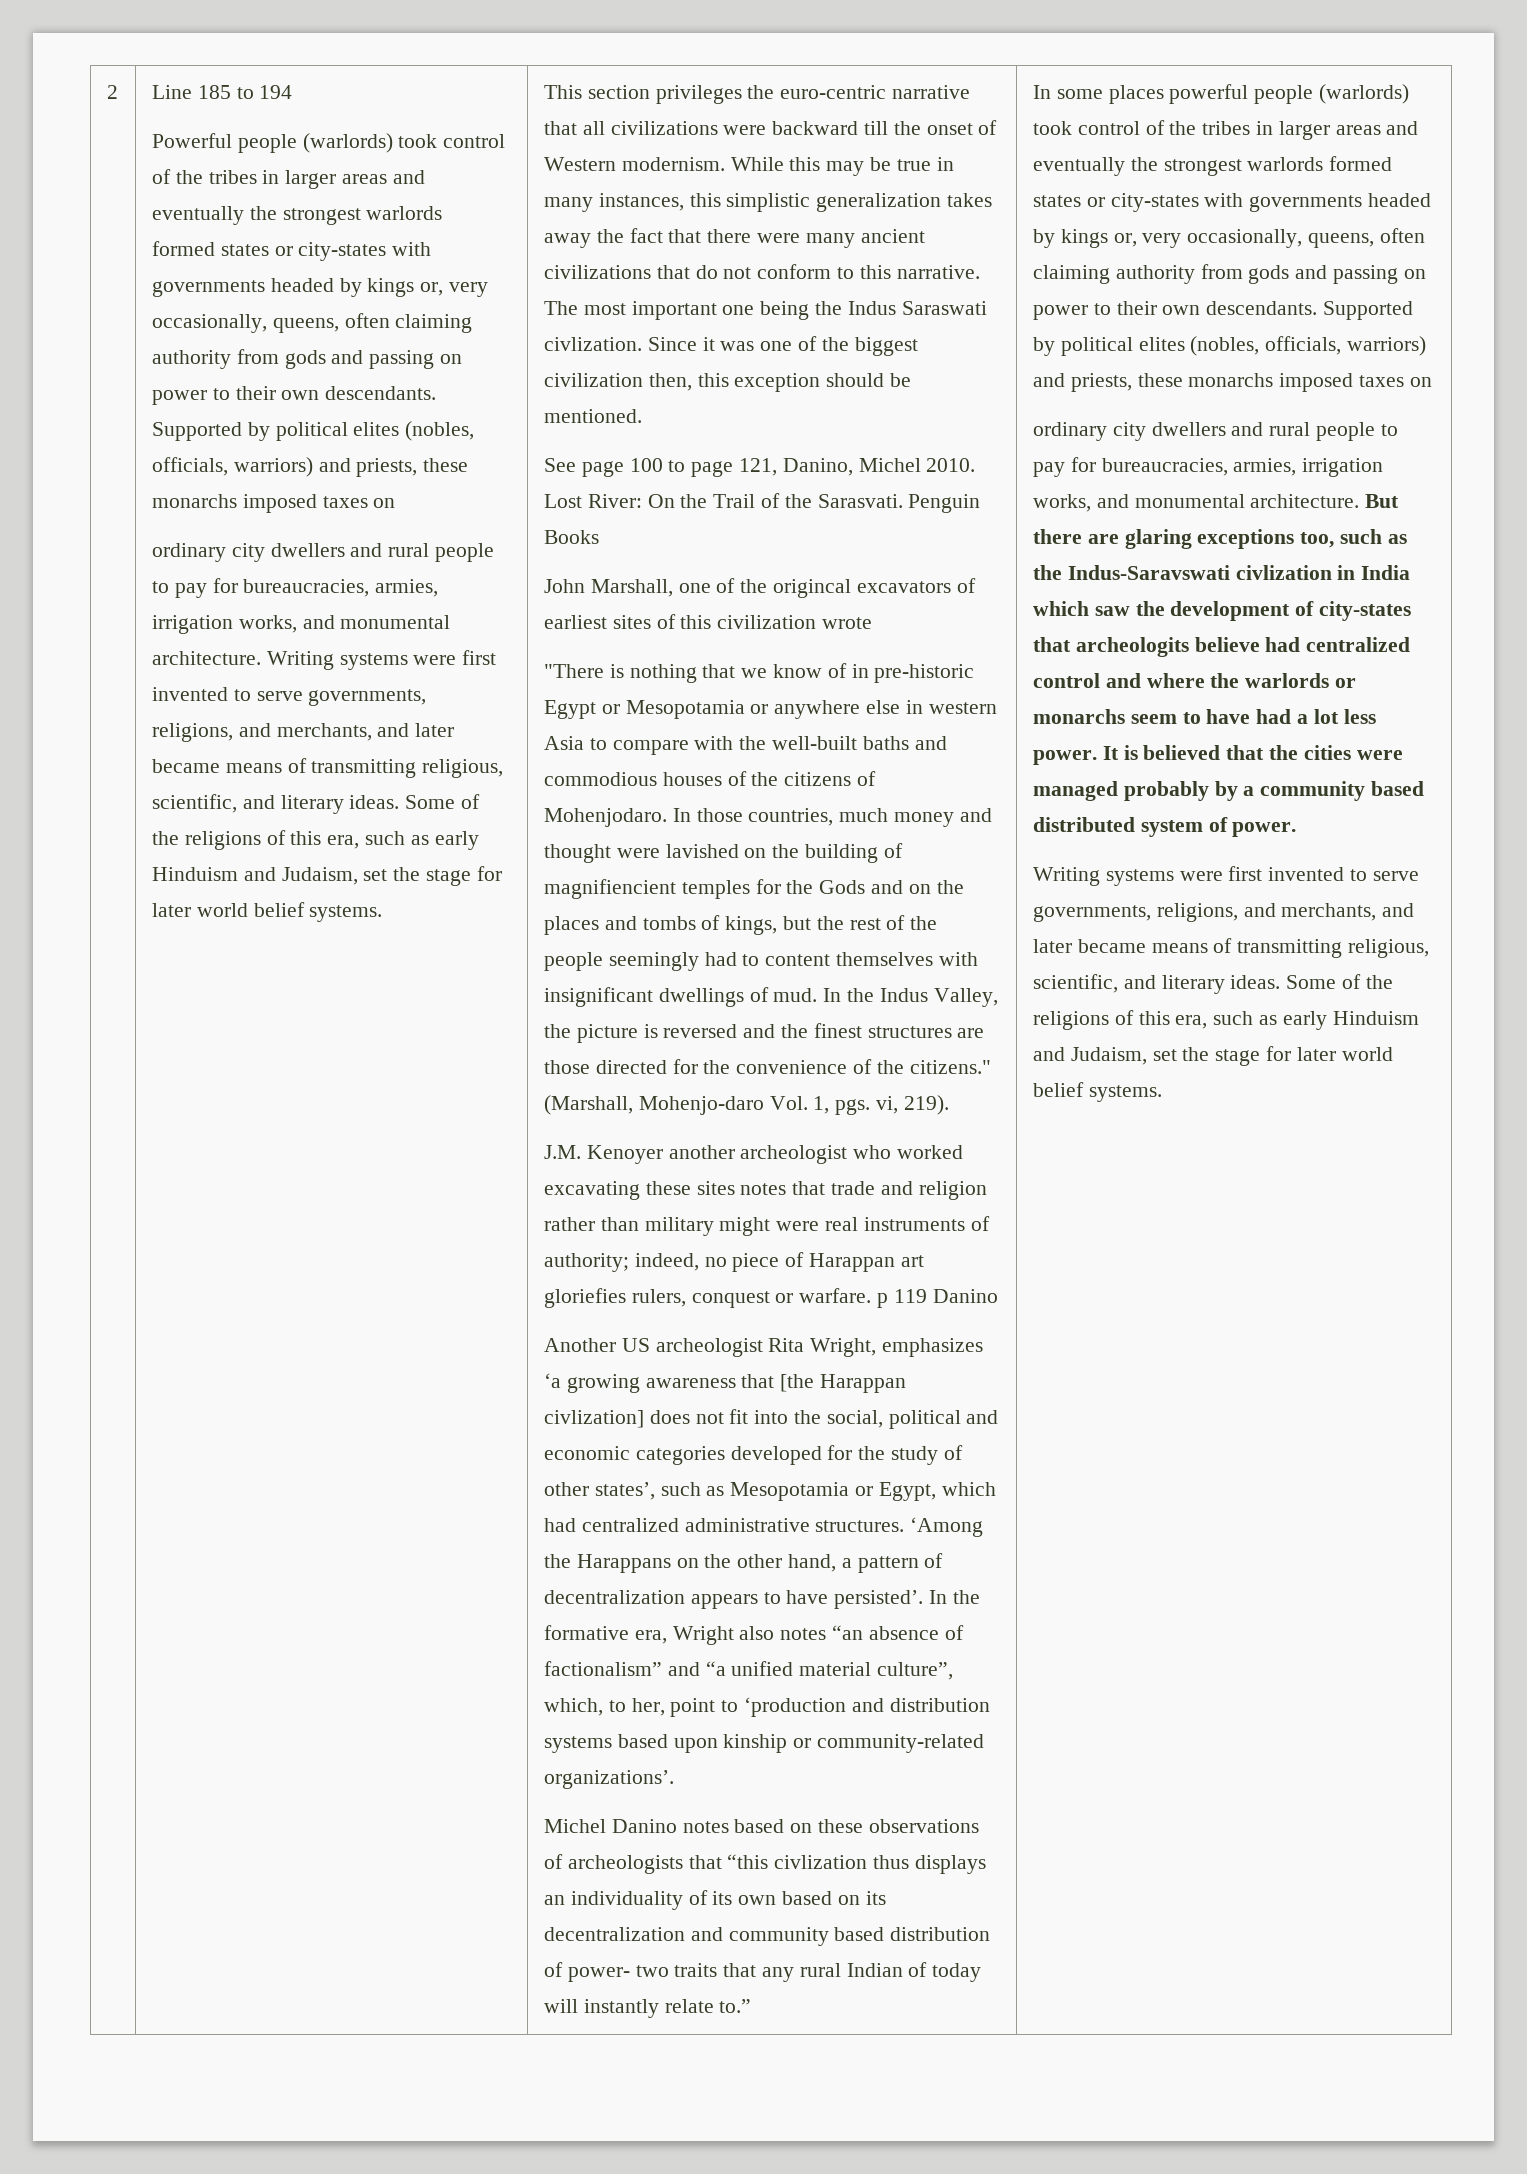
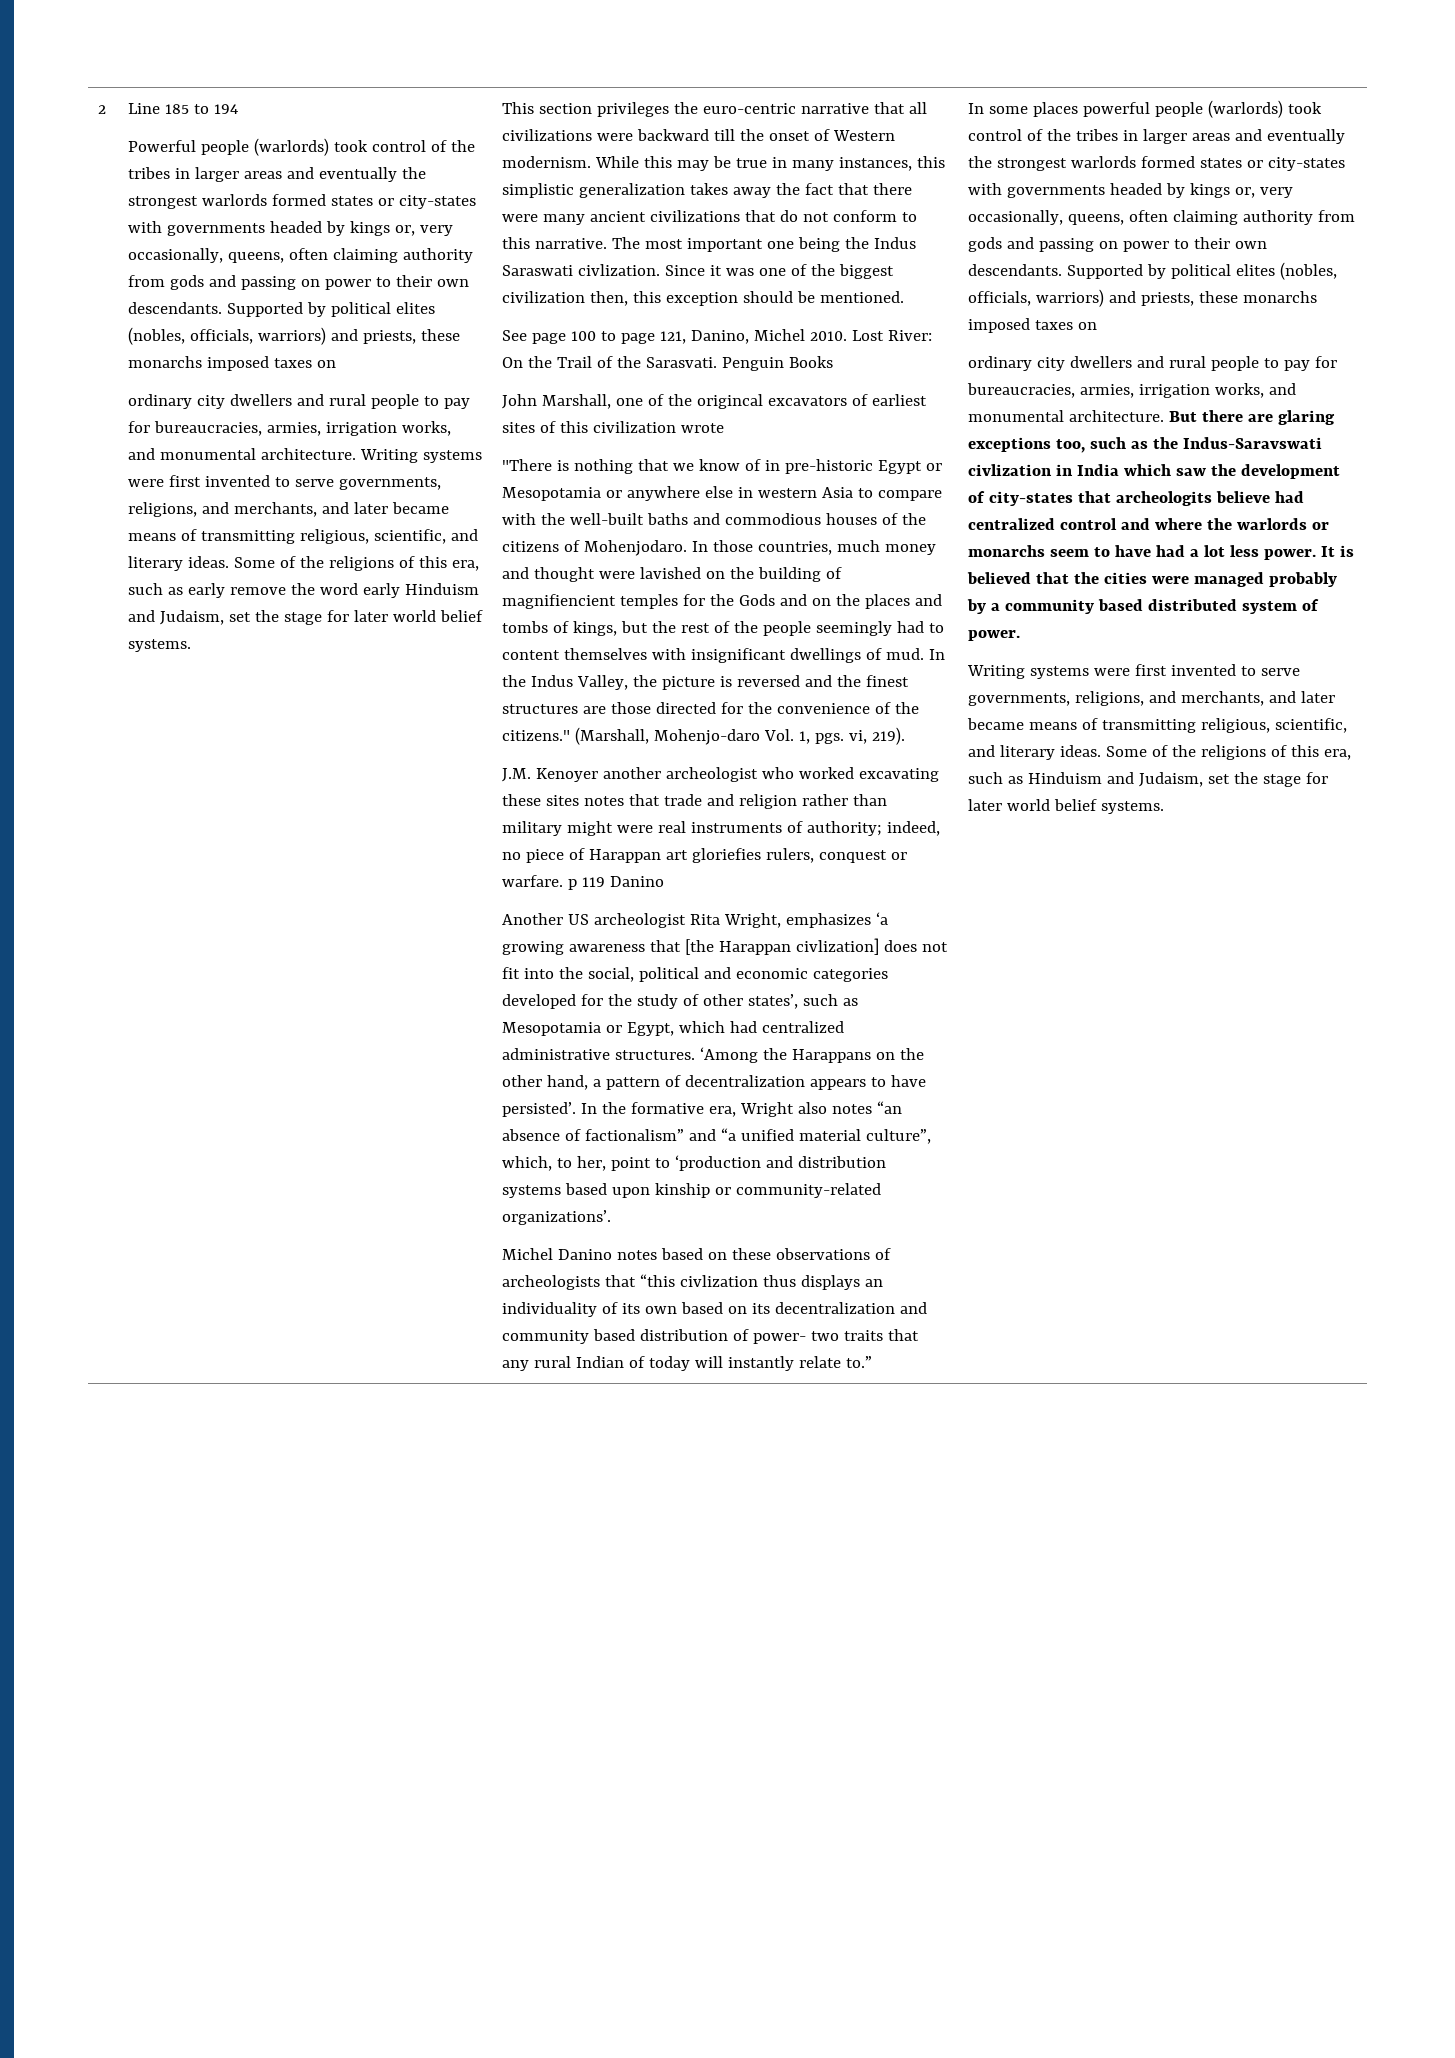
(479, 840) none -> [230,583,401,598] remove the word early
[1282,1011,1327,1030] early -> (1024, 780) none

